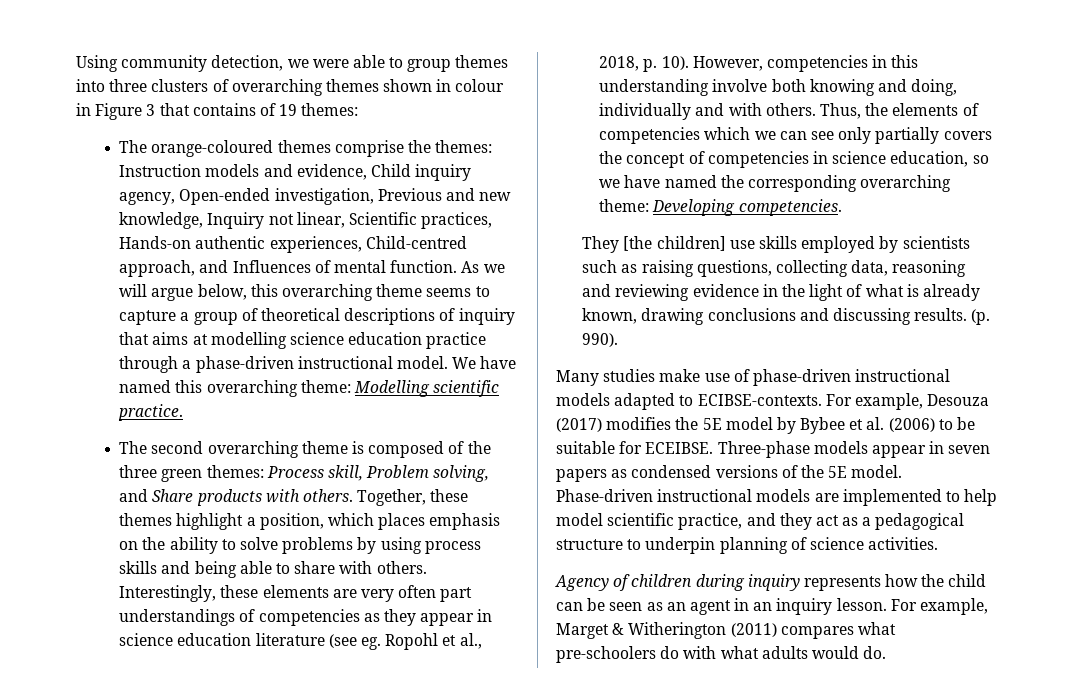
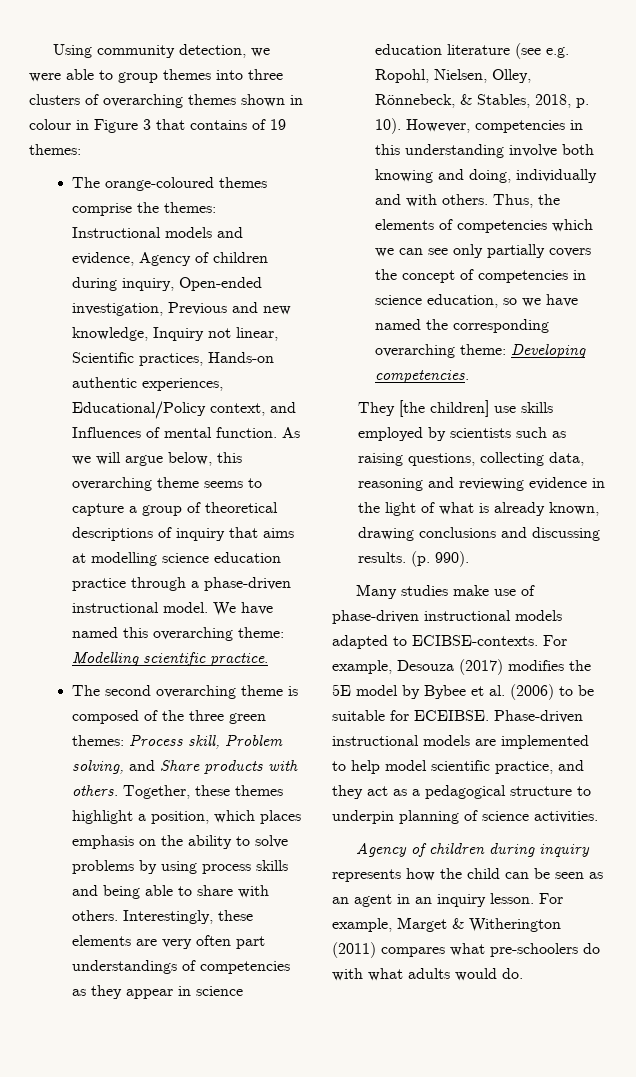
[119,164,202,177] Instruction -> [72,227,162,238] Instructional
[371,164,472,181] [119,192,176,205] Child inquiry agency, -> [139,252,269,266] [72,277,175,291] Agency of children during inquiry,
[365,236,467,249] [119,260,196,277] Child-centred approach, -> [72,401,266,419] Educational/Policy context,
[361,633,482,650] eg. Ropohl et al., -> [546,47,570,58] [375,69,532,83] [375,94,531,108] e.g. Ropohl, Nielsen, Olley, Rönnebeck, & Stables,
[717,441,991,458] [556,465,903,482] Three-phase models appear in seven papers as condensed versions of the 5E model. -> (489, 715) none

